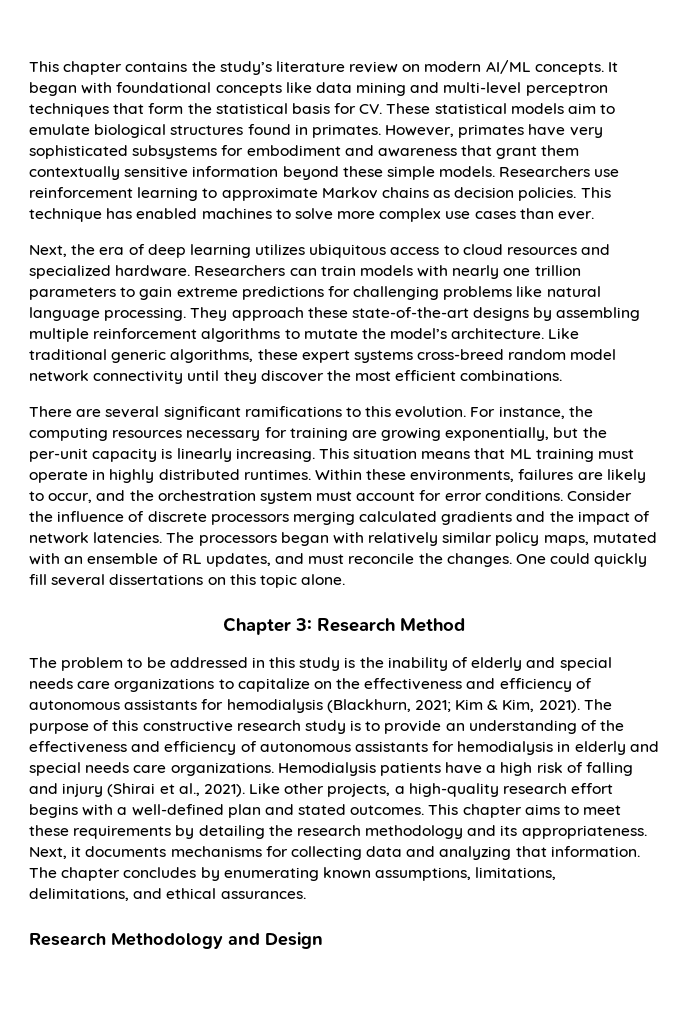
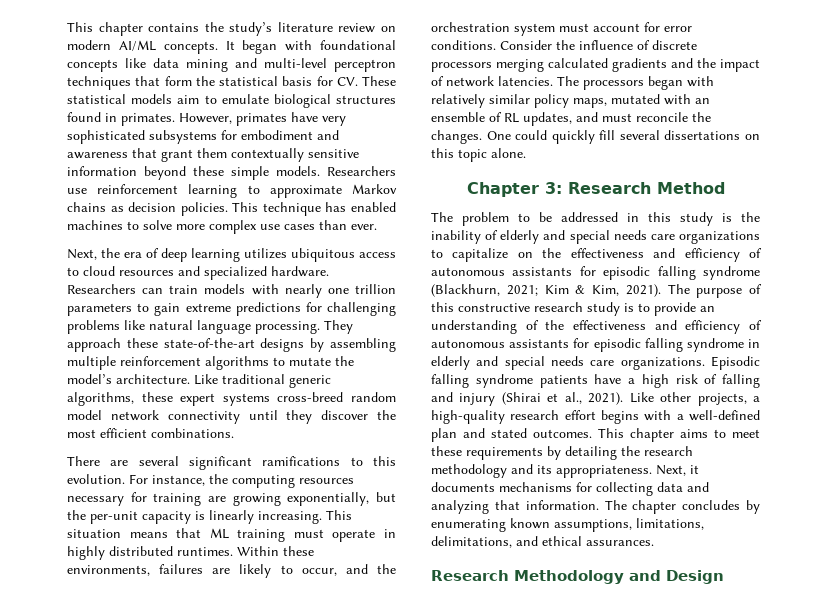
[226,699,323,713] hemodialysis -> [603,266,760,280] episodic falling syndrome
[457,741,554,755] hemodialysis -> [593,338,744,352] episodic falling syndrome
[277,762,376,776] Hemodialysis -> [711,356,760,370] [431,374,533,388] Episodic falling syndrome

